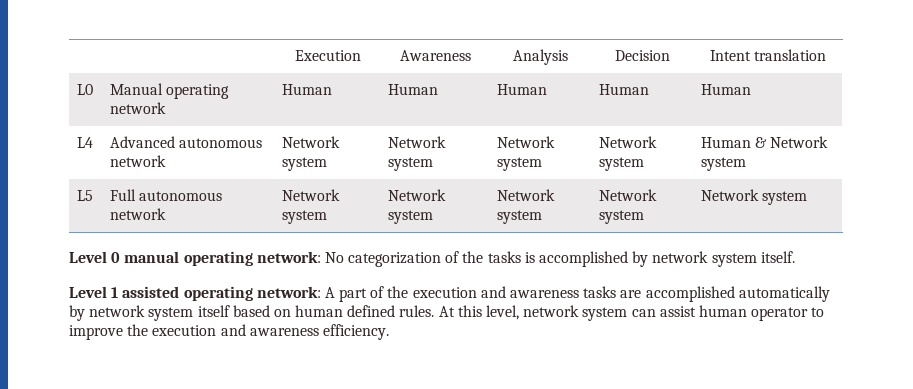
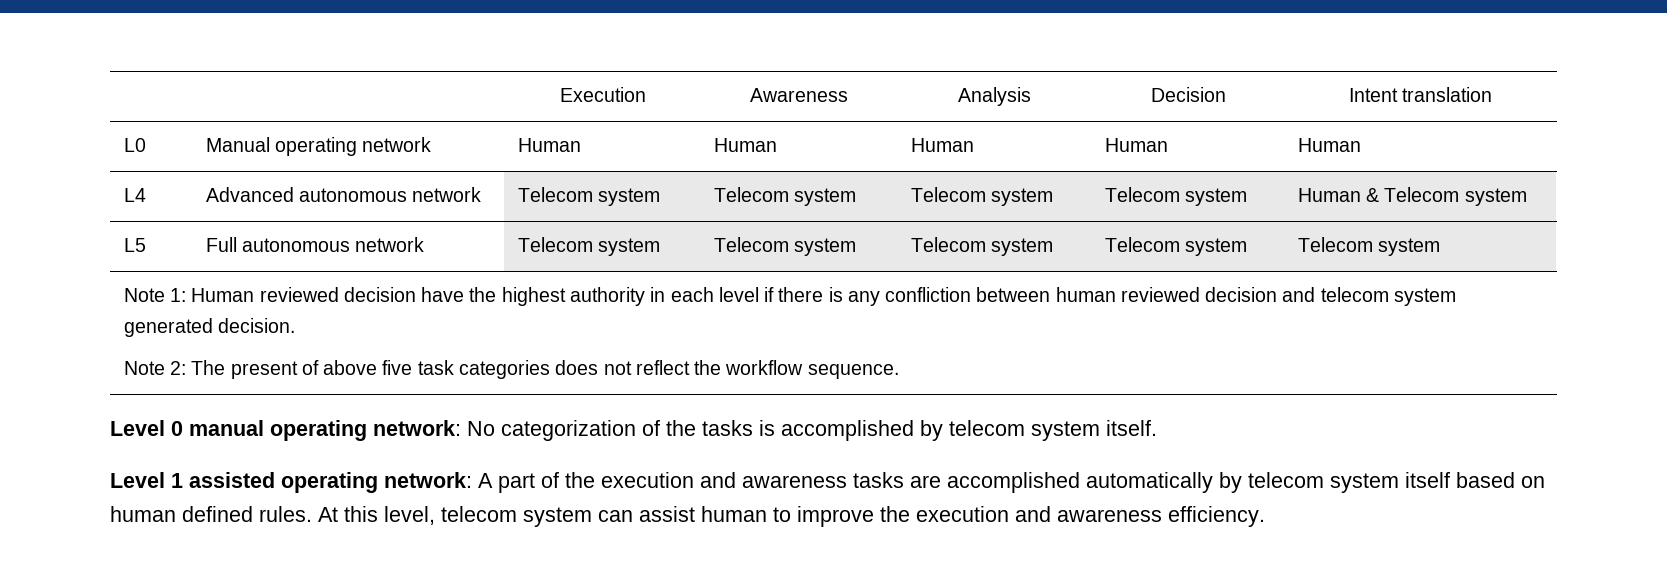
[282,136,341,148] [282,157,328,171] [388,136,447,148] [388,157,434,171] [497,136,556,148] [497,157,543,171] [599,136,658,148] Network system | Network system | Network system | Network -> [517,187,661,206] [713,187,857,206] [910,187,1054,206] [1104,187,1180,202] Telecom system | Telecom system | Telecom system | Telecom
[770,136,829,148] Network -> [1384,187,1460,202] Telecom
[282,189,341,201] [282,210,328,224] [388,189,447,201] [388,210,434,224] [497,189,556,201] [497,210,543,224] [599,189,658,201] [599,210,645,224] [701,189,808,205] Network system | Network system | Network system | Network system | Network system -> [517,237,661,256] [713,237,857,256] [910,237,1054,256] [1104,237,1248,256] [1297,237,1441,256] [123,287,1456,306] [123,318,296,337] [123,360,899,379] Telecom system | Telecom system | Telecom system | Telecom system | Telecom system // Note 1: Human reviewed decision have the highest authority in each level if there is any confliction between human reviewed decision and telecom system generated decision. // Note 2: The present of above five task categories does not reflect the workflow sequence.
[652,251,709,263] network -> [949,420,1025,436] telecom
[89,305,146,317] network -> [1248,472,1324,488] telecom
[523,305,580,317] network -> [441,506,517,522] telecom
[751,307,809,321] operator -> (767, 514) none

